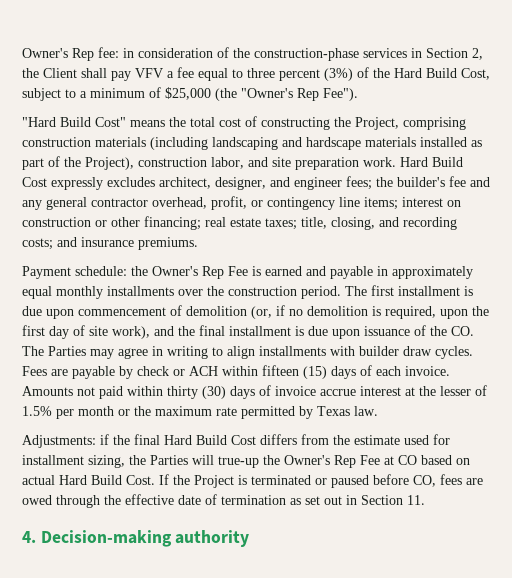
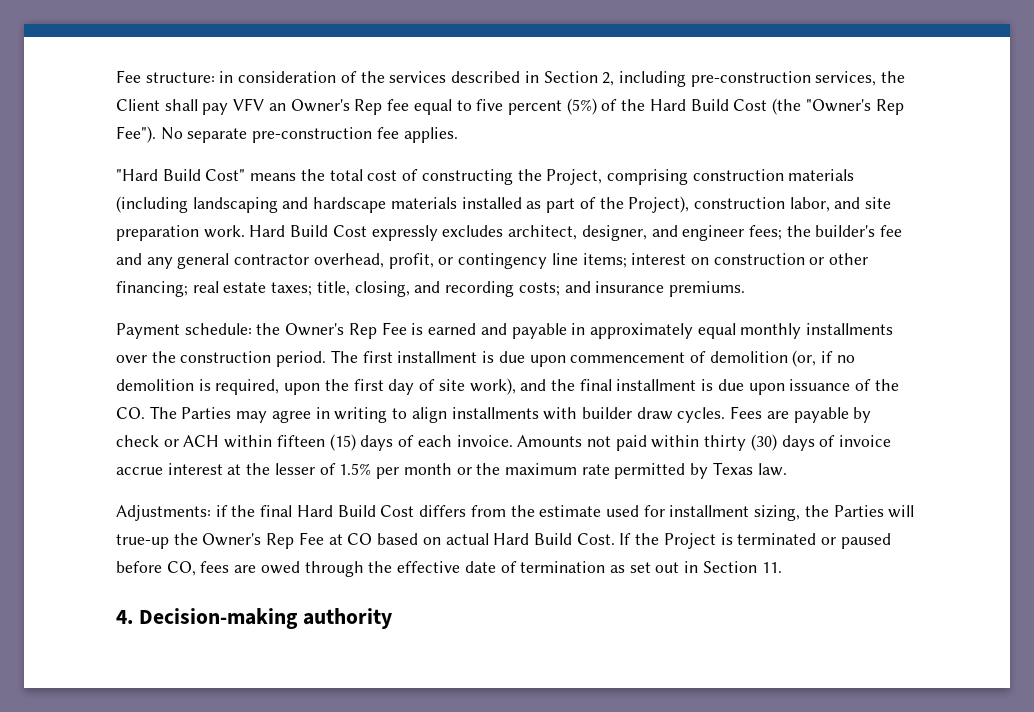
[22,47,119,61] Owner's Rep fee: -> [116,70,215,83] Fee structure:
[254,48,407,61] construction-phase services -> [389,71,521,83] services described
(483, 54) none -> [618,71,877,87] including pre-construction services,
[167,67,490,81] [22,87,211,101] a fee equal to three percent (3%) of the Hard Build Cost, subject to a minimum of $25,000 -> [268,98,768,115] an Owner's Rep fee equal to five percent (5%) of the Hard Build Cost
(358, 94) none -> [160,127,458,143] No separate pre-construction fee applies.

